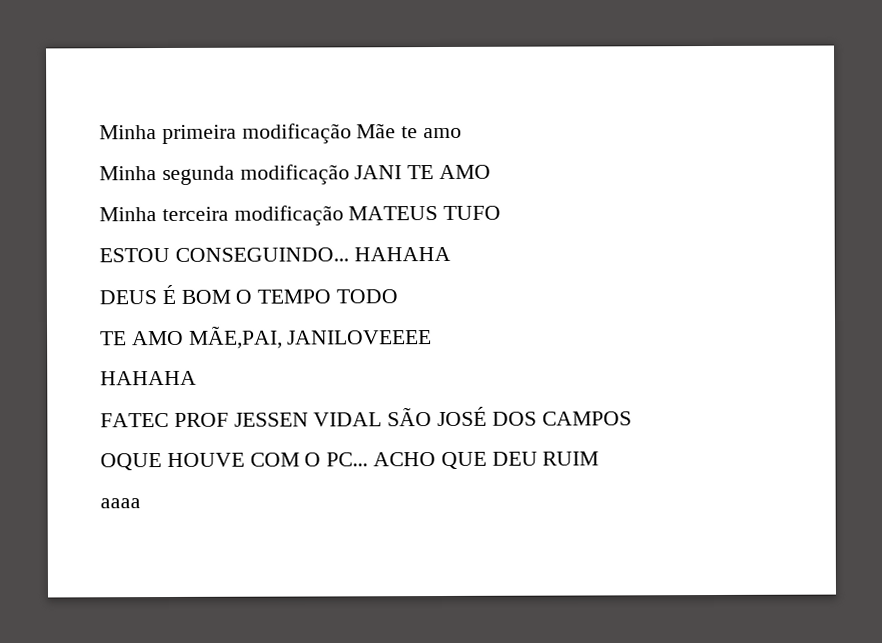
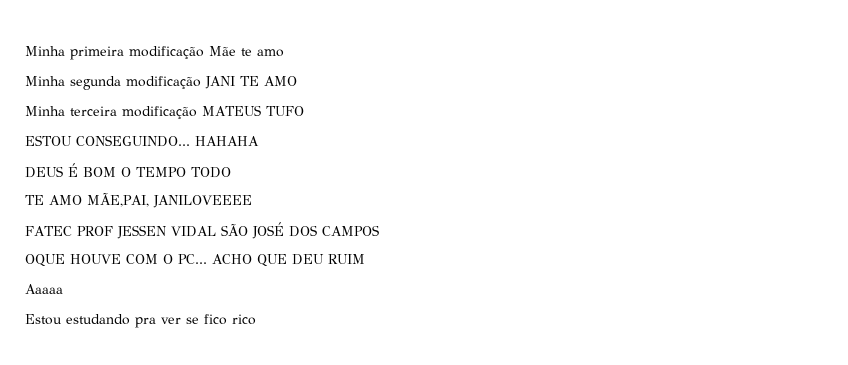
[100,370,197,386] // HAHAHA -> (252, 201) none
[100,498,141,509] aaaa -> [25,284,63,294] [25,314,256,328] Aaaaa // Estou estudando pra ver se fico rico

